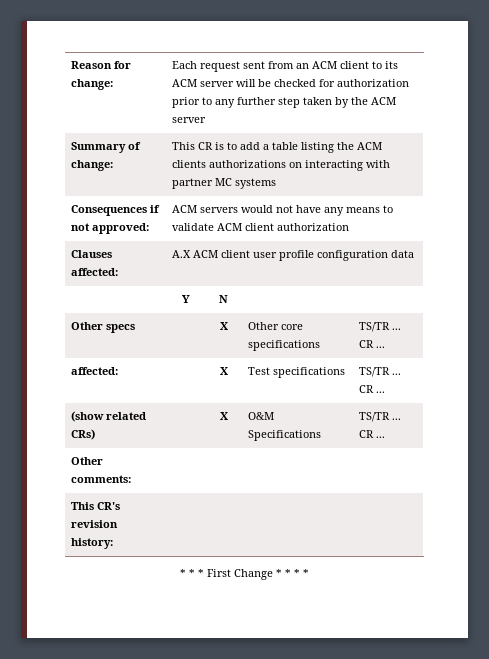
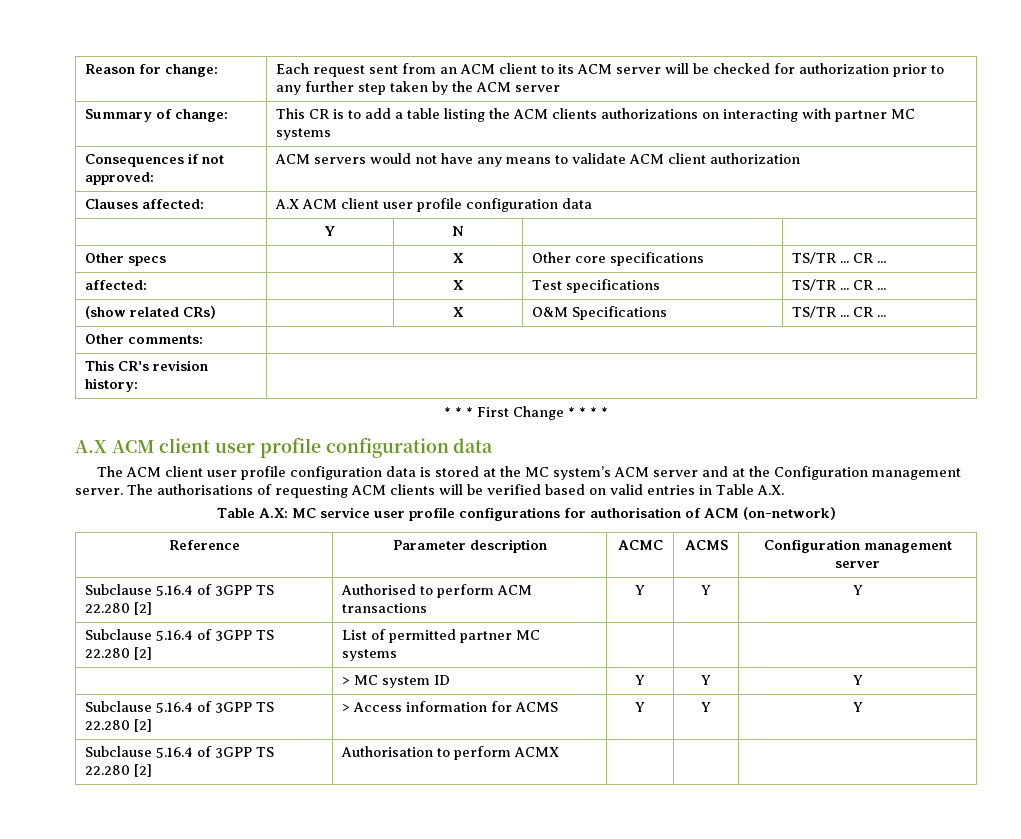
(309, 573) none -> [75,437,494,458] [96,466,961,480] [75,484,784,498] [216,507,836,521] [168,540,240,550] [392,539,547,553] [617,540,663,550] [684,540,728,550] [763,539,952,553] [835,561,880,568] [85,584,275,596] [85,602,153,615] [341,584,533,598] [342,603,428,613] [635,585,645,595] [701,585,711,595] [852,585,863,595] [85,629,275,641] [85,647,153,660] [342,629,541,643] [342,649,398,661] [342,675,451,688] [635,675,645,685] [701,675,711,685] [852,675,863,685] [85,701,275,713] [85,719,153,732] [342,701,559,712] [635,702,645,712] [701,702,711,712] [852,702,863,712] [85,746,275,758] [85,764,153,777] [341,746,560,760] // A.X ACM client user profile configuration data // The ACM client user profile configuration data is stored at the MC system’s ACM server and at the Configuration management server. The authorisations of requesting ACM clients will be verified based on valid entries in Table A.X. // Table A.X: MC service user profile configurations for authorisation of ACM (on-network) // Reference | Parameter description | ACMC | ACMS | Configuration management server // Subclause 5.16.4 of 3GPP TS 22.280 [2] | Authorised to perform ACM transactions | Y | Y | Y // Subclause 5.16.4 of 3GPP TS 22.280 [2] | List of permitted partner MC systems | | | // | > MC system ID | Y | Y | Y // Subclause 5.16.4 of 3GPP TS 22.280 [2] | > Access information for ACMS | Y | Y | Y // Subclause 5.16.4 of 3GPP TS 22.280 [2] | Authorisation to perform ACMX | | |

